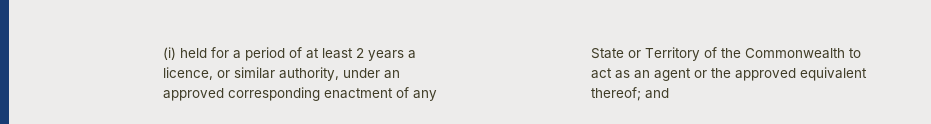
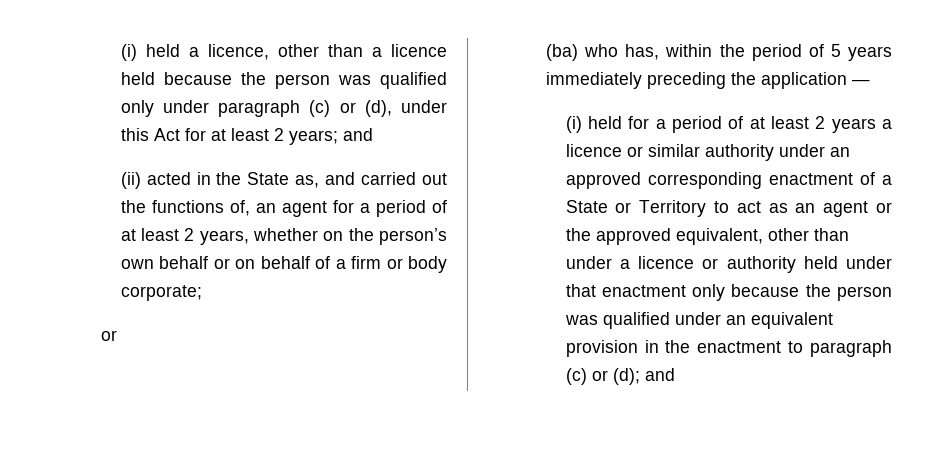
[163,47,208,60] (i) held -> [120,44,447,61] [120,72,447,89] [120,100,447,117] [120,128,373,145] [120,172,447,189] [120,200,448,217] [120,228,447,245] [120,256,447,273] [120,285,202,301] [101,330,118,341] [546,44,893,61] [546,72,871,89] [565,116,623,133] (i) held a licence, other than a licence held because the person was qualified only under paragraph (c) or (d), under this Act for at least 2 years; and // (ii) acted in the State as, and carried out the functions of, an agent for a period of at least 2 years, whether on the person’s own behalf or on behalf of a firm or body corporate; // or // (ba) who has, within the period of 5 years immediately preceding the application — // (i) held
[163,67,214,80] licence, -> [565,144,622,157] licence
[279,67,340,81] authority, -> [704,144,774,161] authority
[413,90,438,101] any -> [882,175,892,185] a
[704,47,846,59] of the Commonwealth -> (707, 208) none
[800,67,868,81] [591,87,642,101] equivalent thereof; -> [675,228,849,245] [565,256,892,273] [565,284,892,301] [564,312,833,329] [565,340,892,357] [565,368,640,385] equivalent, other than under a licence or authority held under that enactment only because the person was qualified under an equivalent provision in the enactment to paragraph (c) or (d);

